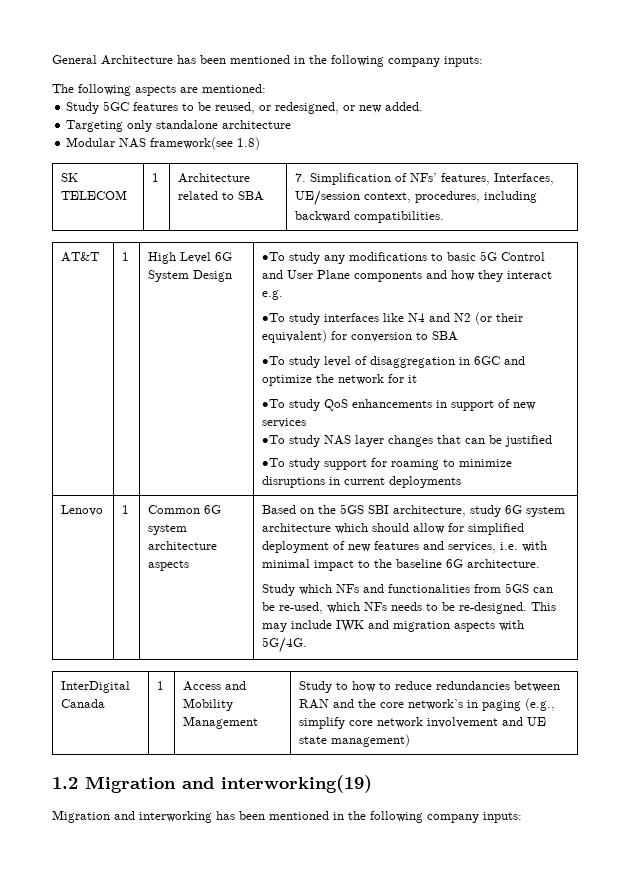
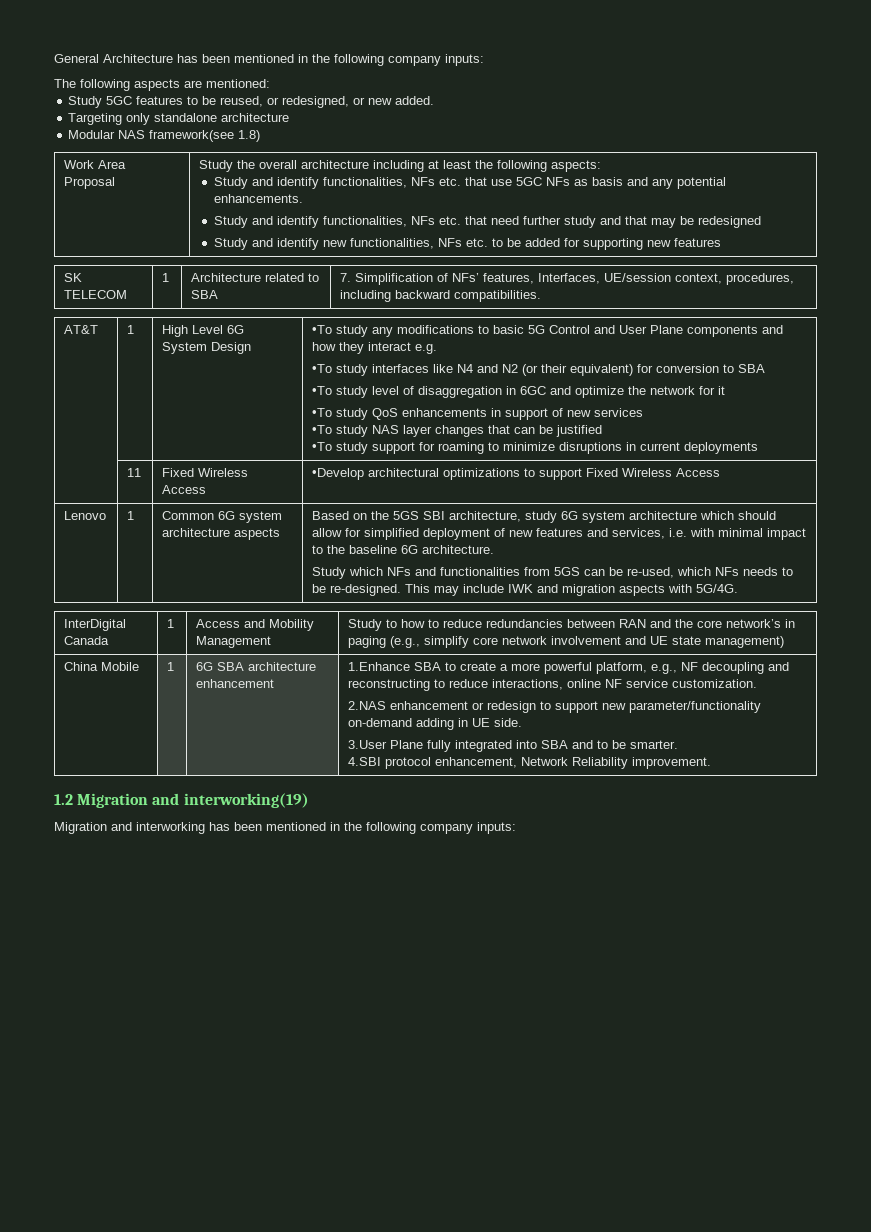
(261, 143) none -> [64,160,127,169] [64,177,116,189] [199,160,602,172] [213,177,726,189] [213,194,303,203] [213,216,761,228] [213,238,721,250] // Work Area Proposal | Study the overall architecture including at least the following aspects: // Study and identify functionalities, NFs etc. that use 5GC NFs as basis and any potential enhancements. // Study and identify functionalities, NFs etc. that need further study and that may be redesigned // Study and identify new functionalities, NFs etc. to be added for supporting new features
(462, 482) none -> [127,468,142,477] [162,468,249,477] [162,485,207,494] [312,468,721,480] // | 11 | Fixed Wireless Access | •Develop architectural optimizations to support Fixed Wireless Access
(411, 740) none -> [64,662,140,671] [167,662,175,671] [196,662,317,671] [196,679,275,688] [348,662,790,674] [348,679,758,691] [348,701,762,713] [348,718,523,730] [348,740,679,752] [348,757,712,769] // China Mobile | 1 | 6G SBA architecture enhancement | 1.Enhance SBA to create a more powerful platform, e.g., NF decoupling and reconstructing to reduce interactions, online NF service customization. // 2.NAS enhancement or redesign to support new parameter/functionality on-demand adding in UE side. // 3.User Plane fully integrated into SBA and to be smarter. // 4.SBI protocol enhancement, Network Reliability improvement.

